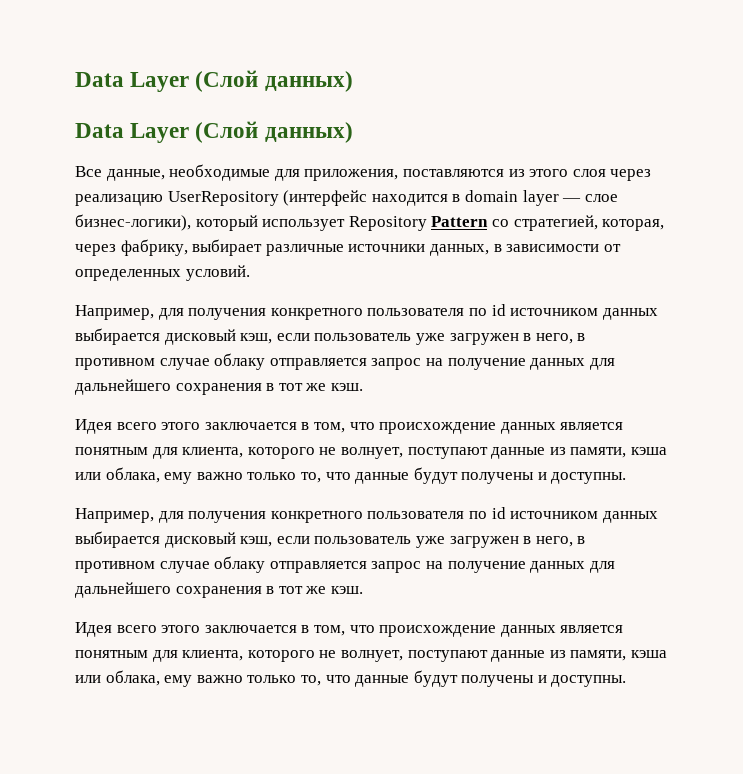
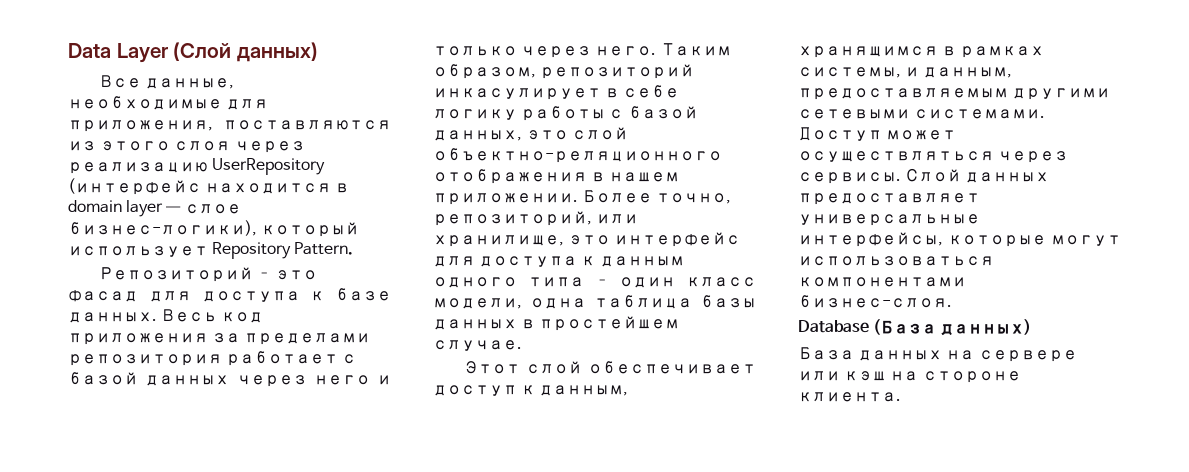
[75,70,353,92] [75,121,353,143] Data Layer (Слой данных) // Data Layer (Слой данных) -> [68,42,318,63] Data Layer (Слой данных)
[431,215,665,231] [75,239,621,256] [75,265,250,281] [75,304,658,320] [75,328,586,345] [75,353,615,370] [75,379,363,395] [75,419,624,434] [75,447,667,459] [75,467,627,484] [75,507,658,523] [75,531,586,548] [75,556,615,573] [75,582,363,598] [75,622,624,637] [75,650,667,662] [75,670,627,687] Pattern со стратегией, которая, через фабрику, выбирает различные источники данных, в зависимости от определенных условий. // Например, для получения конкретного пользователя по id источником данных выбирается дисковый кэш, если пользователь уже загружен в него, в противном случае облаку отправляется запрос на получение данных для дальнейшего сохранения в тот же кэш. // Идея всего этого заключается в том, что происхождение данных является понятным для клиента, которого не волнует, поступают данные из памяти, кэша или облака, ему важно только то, что данные будут получены и доступны. // Например, для получения конкретного пользователя по id источником данных выбирается дисковый кэш, если пользователь уже загружен в него, в противном случае облаку отправляется запрос на получение данных для дальнейшего сохранения в тот же кэш. // Идея всего этого заключается в том, что происхождение данных является понятным для клиента, которого не волнует, поступают данные из памяти, кэша или облака, ему важно только то, что данные будут получены и доступны. -> [294,242,354,255] [98,267,318,282] [68,288,391,302] [68,309,264,323] [68,333,371,345] [68,351,357,366] [68,372,391,387] [433,43,731,58] [433,64,695,79] [433,85,680,100] [433,106,698,121] [433,127,629,141] [433,148,722,163] [433,169,680,184] [433,190,732,205] [433,211,639,226] [433,232,741,247] [433,256,684,267] [433,277,756,288] [433,295,756,309] [433,316,680,331] [433,340,522,351] [463,361,756,374] [433,385,629,396] [798,46,1045,58] [798,67,1013,78] [798,88,1111,100] [798,109,1046,119] [798,127,957,141] [798,151,1069,163] [798,168,1050,184] [798,193,980,205] [798,214,980,226] [798,232,1121,247] [798,256,994,266] [798,277,966,287] [798,295,952,308] [798,319,1032,336] [798,347,1077,362] [798,371,1021,383] [798,392,901,402] Pattern. // Репозиторий – это фасад для доступа к базе данных. Весь код приложения за пределами репозитория работает с базой данных через него и только через него. Таким образом, репозиторий инкасулирует в себе логику работы с базой данных, это слой объектно-реляционного отображения в нашем приложении. Более точно, репозиторий, или хранилище, это интерфейс для доступа к данным одного типа – один класс модели, одна таблица базы данных в простейшем случае. // Этот слой обеспечивает доступ к данным, хранящимся в рамках системы, и данным, предоставляемым другими сетевыми системами. Доступ может осуществляться через сервисы. Слой данных предоставляет универсальные интерфейсы, которые могут использоваться компонентами бизнес-слоя. // Database (База данных) // База данных на сервере или кэш на стороне клиента.

